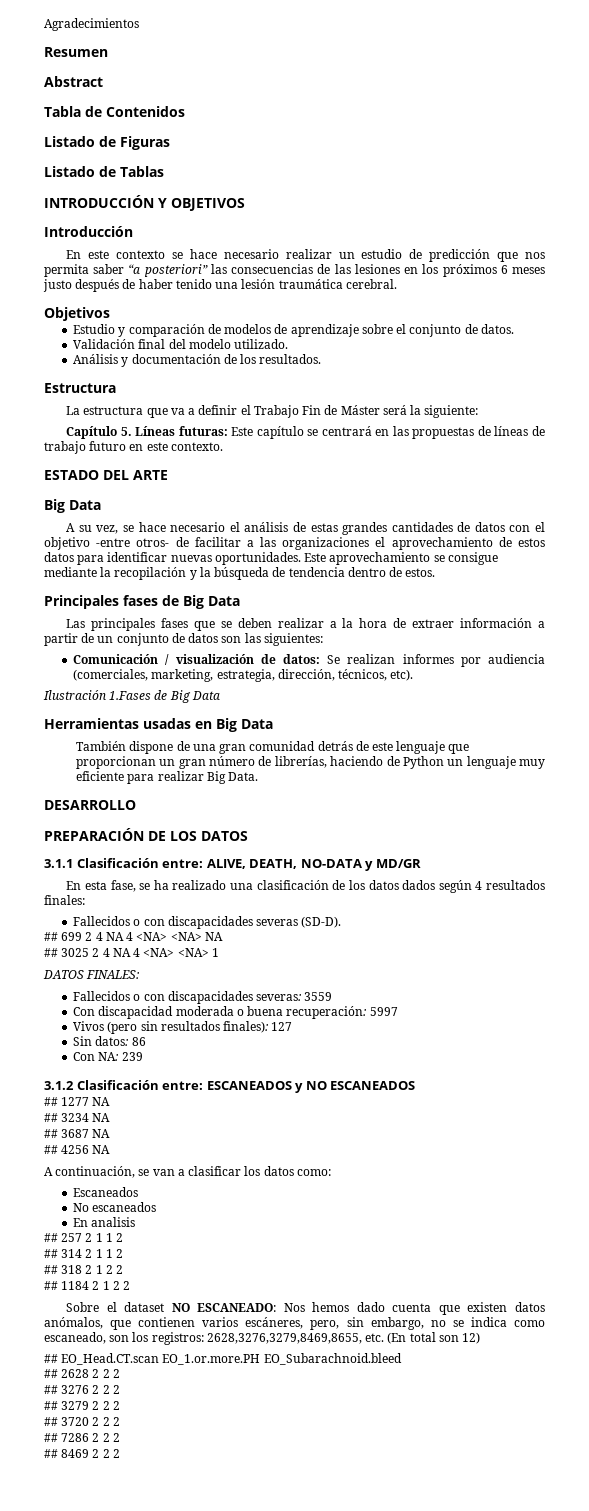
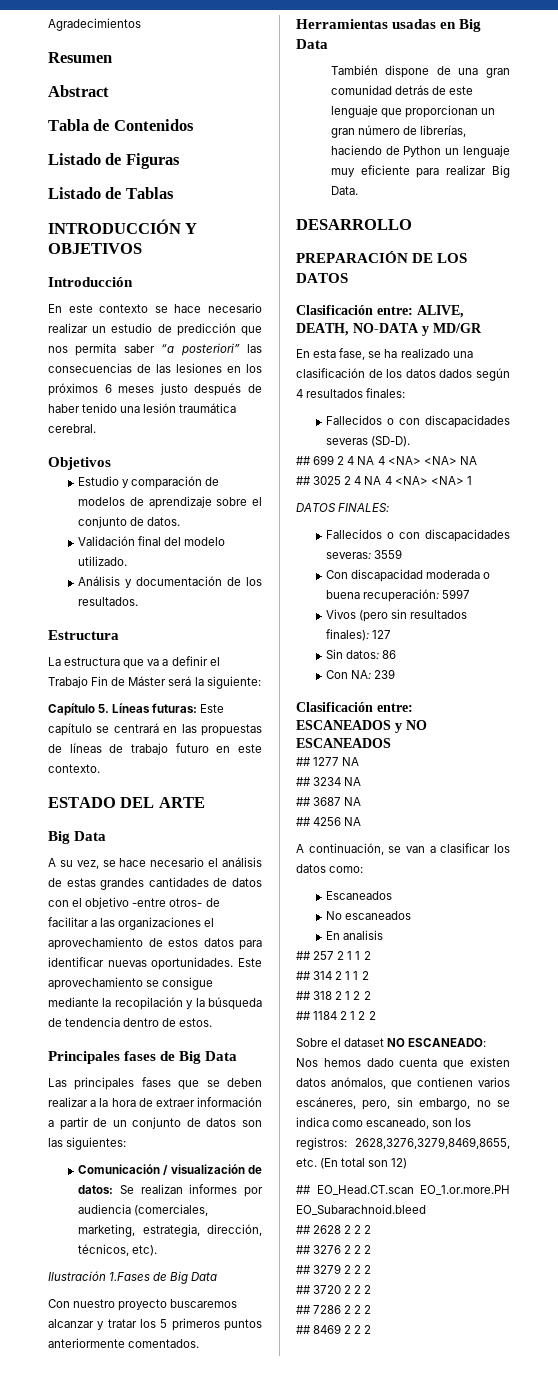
(220, 695) none -> [48,1299,238,1311] [48,1318,262,1331] [48,1338,200,1348] // Con nuestro proyecto buscaremos alcanzar y tratar los 5 primeros puntos anteriormente comentados.
[44,859,73,868] 3.1.1 -> (348, 278) none
[44,1081,74,1090] 3.1.2 -> (396, 674) none

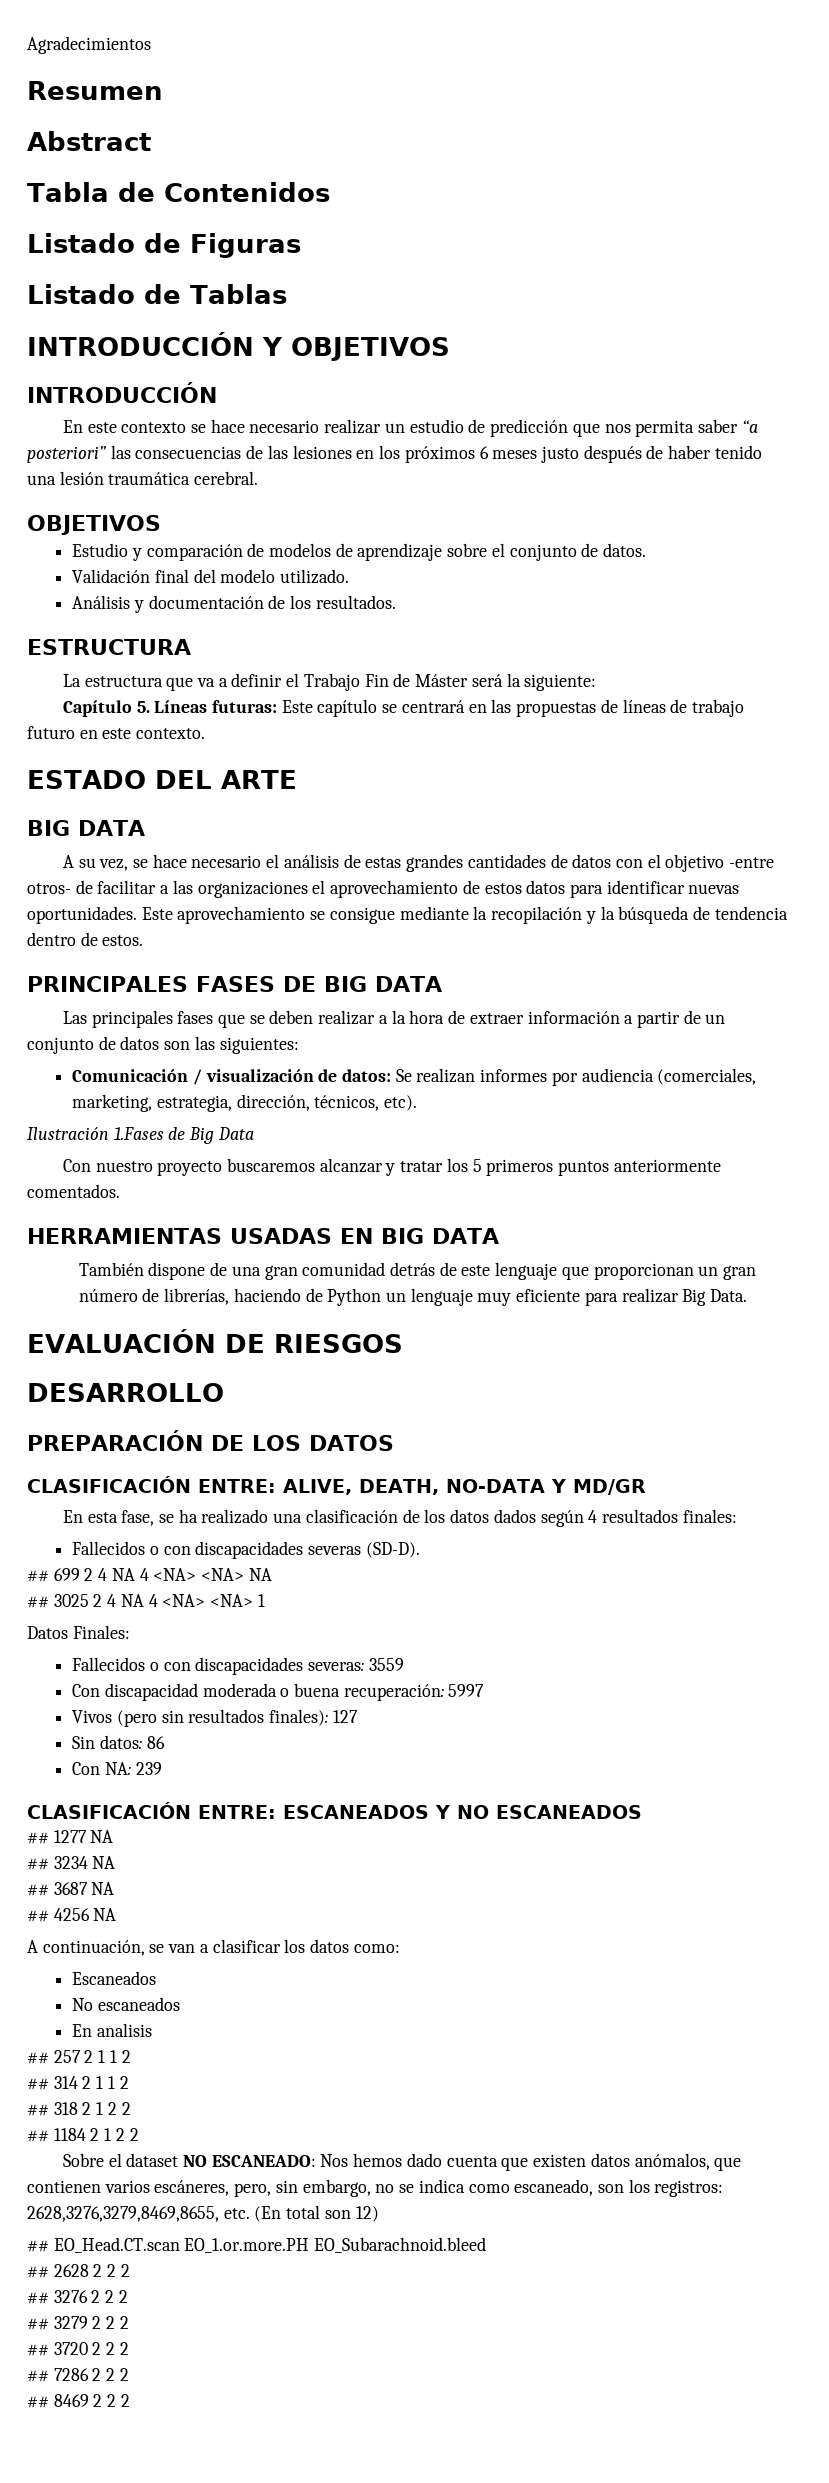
[48,277,133,287] Introducción -> [27,382,217,403] INTRODUCCIÓN
[48,457,111,470] Objetivos -> [27,515,161,535] OBJETIVOS
[48,630,119,640] Estructura -> [27,639,191,655] ESTRUCTURA
[48,831,107,844] Big Data -> [27,820,145,836] BIG DATA
[48,1051,238,1064] Principales fases de Big Data -> [27,976,442,992] PRINCIPALES FASES DE BIG DATA
[296,19,482,32] [296,39,328,49] Herramientas usadas en Big Data -> [27,1228,499,1244] HERRAMIENTAS USADAS EN BIG DATA
(358, 190) none -> [27,1329,403,1353] // EVALUACIÓN DE RIESGOS
[296,305,413,315] Clasificación entre: -> [27,1476,276,1493] CLASIFICACIÓN ENTRE:
[422,326,429,336] y -> [550,1479,566,1493] Y
[296,503,390,512] DATOS FINALES: -> [27,1625,130,1639] Datos Finales:
[296,702,413,712] [296,720,402,733] Clasificación entre: ESCANEADOS y -> [27,1802,450,1819] CLASIFICACIÓN ENTRE: ESCANEADOS Y

